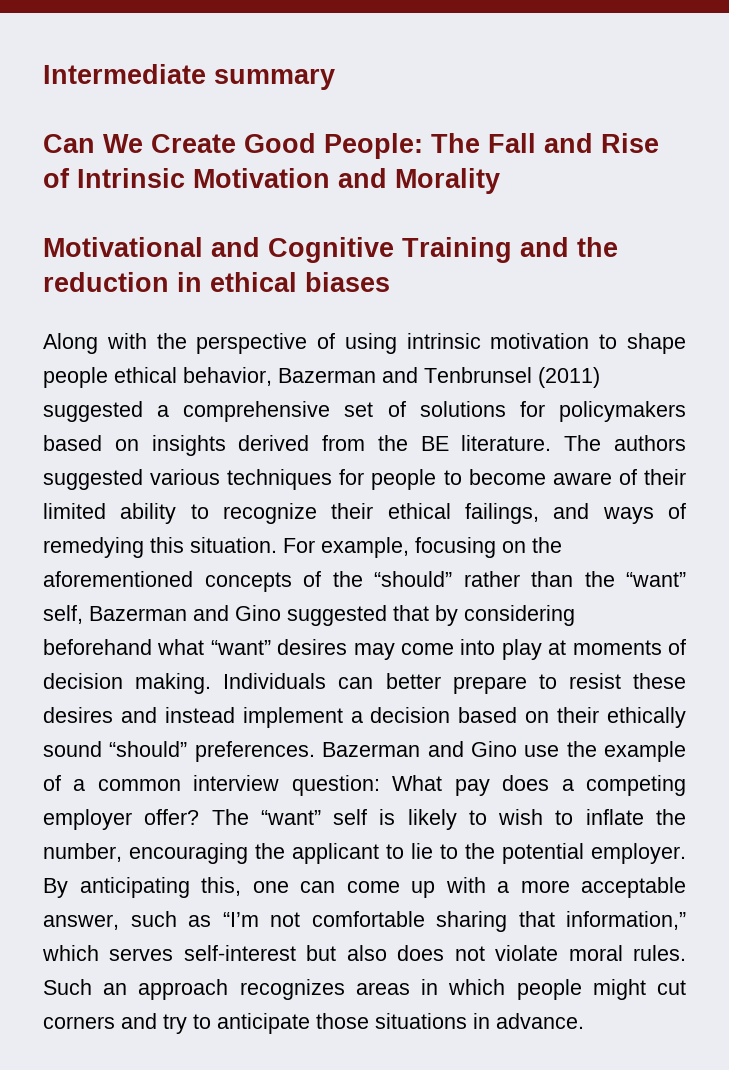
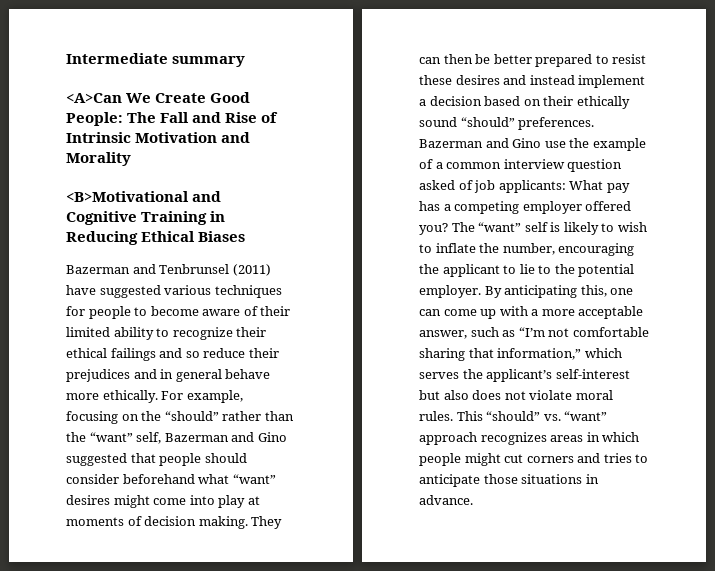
[43,134,95,153] Can -> [66,93,122,103] <A>Can
[43,237,203,257] Motivational -> [66,191,189,202] <B>Motivational
[520,237,618,257] [43,272,390,292] [43,333,686,354] [43,367,600,388] [43,401,687,422] [43,435,686,456] and the reduction in ethical biases // Along with the perspective of using intrinsic motivation to shape people ethical behavior, Bazerman and Tenbrunsel (2011) suggested a comprehensive set of solutions for policymakers based on insights derived from the BE literature. The authors -> [210,211,226,222] [66,231,246,245] [66,264,271,276] [66,285,96,295] in Reducing Ethical Biases // Bazerman and Tenbrunsel (2011) have
[464,503,686,524] [43,537,277,558] failings, and ways of remedying this situation. -> [110,348,279,361] [66,369,271,382] [66,390,158,403] failings and so reduce their prejudices and in general behave more ethically.
[43,571,363,592] aforementioned concepts of the -> (162, 416) none
[435,605,575,626] by considering -> [159,453,247,466] [66,474,119,484] people should consider
[353,643,395,660] may -> [113,495,150,508] might
[223,673,527,694] Individuals can better prepare -> [251,516,283,529] [419,54,593,67] They can then be better prepared
[291,775,380,796] question: -> [567,159,623,172] [419,180,566,193] question asked of job applicants:
[502,775,550,791] does -> [419,201,440,211] has
[144,809,200,825] offer? -> [585,201,632,211] [419,223,448,235] offered you?
(174, 954) none -> [462,369,553,382] the applicant’s
[43,979,128,995] Such an -> [456,411,608,421] This “should” vs. “want”
[163,1014,187,1034] try -> [603,453,632,463] tries

